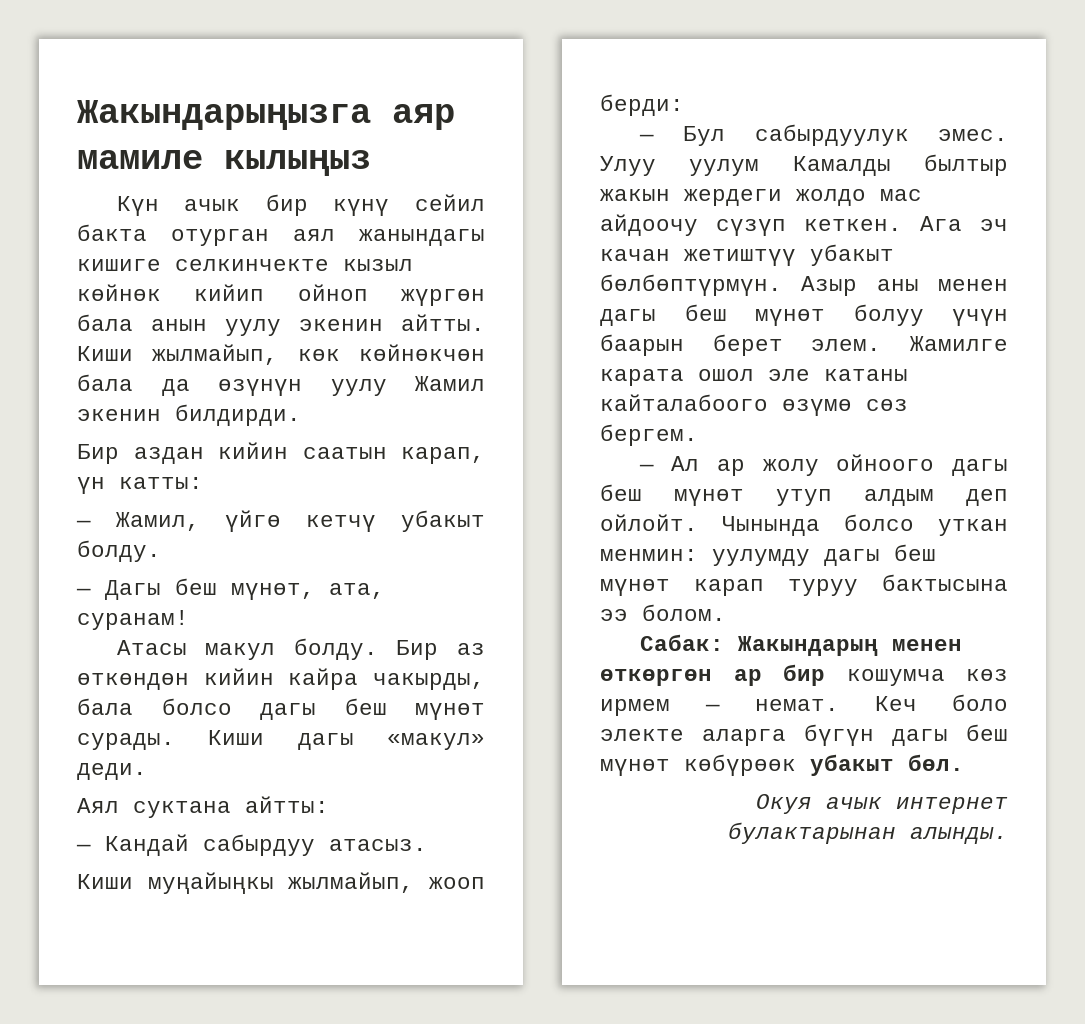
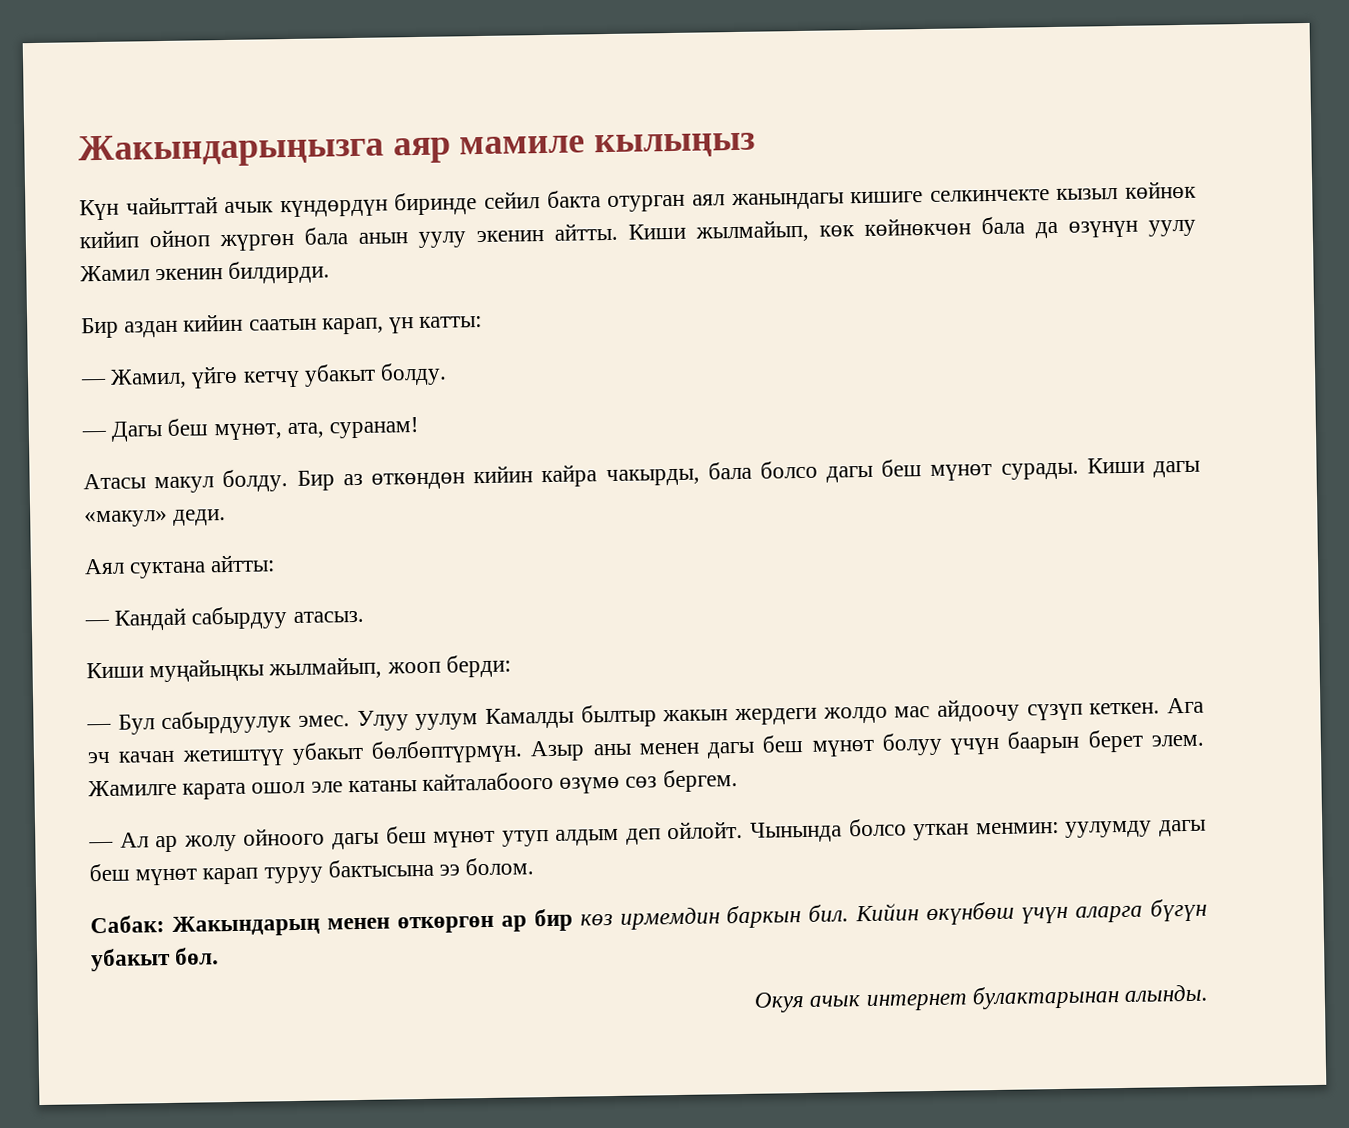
[184,194,390,216] ачык бир күнү -> [125,192,478,218] чайыттай ачык күндөрдүн биринде
[846,669,1008,686] [600,694,1008,716] [600,724,1008,746] [600,754,796,776] кошумча көз ирмем — немат. Кеч боло электе аларга бүгүн дагы беш мүнөт көбүрөөк -> [579,898,1208,930] көз ирмемдин баркын бил. Кийин өкүнбөш үчүн аларга бүгүн

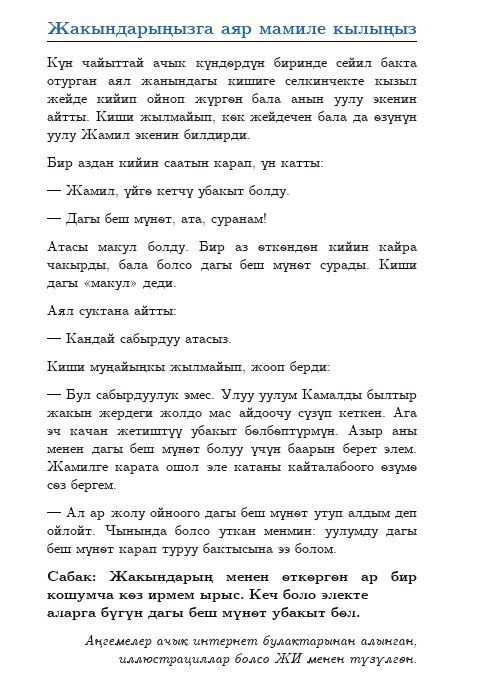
[1125,180,1198,199] көйнөк -> [47,93,87,105] жейде
[864,217,971,236] көйнөкчөн -> [250,111,313,123] жейдечен
[579,898,1208,930] көз ирмемдин баркын бил. Кийин өкүнбөш үчүн аларга бүгүн -> [47,589,368,602] [47,607,267,620] кошумча көз ирмем ырыс. Кеч боло электе аларга бүгүн дагы беш мүнөт
[754,992,806,1013] Окуя -> [84,635,152,649] Аңгемелер
[1124,984,1208,1002] алынды. -> [360,639,417,648] [118,652,417,667] алынган, иллюстрациялар болсо ЖИ менен түзүлгөн.

